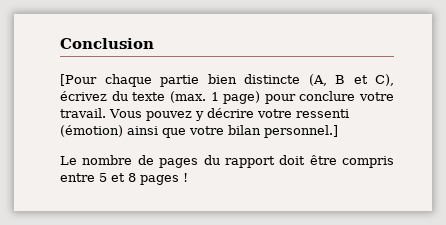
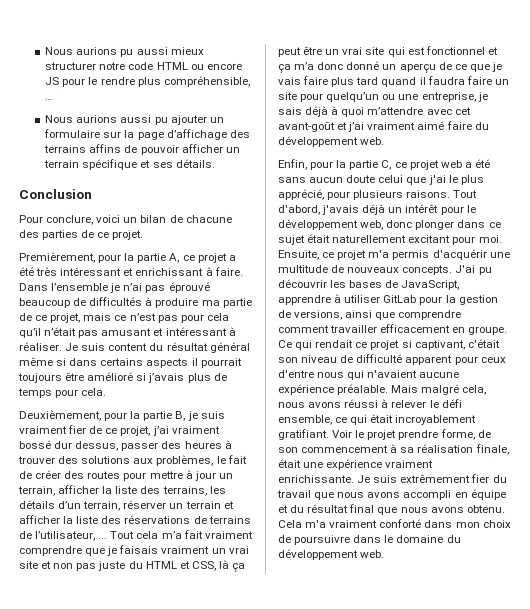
[60,38,154,49] [60,74,394,87] [60,91,394,104] [60,108,349,121] [60,125,338,138] [60,155,394,168] [60,173,188,185] Conclusion // [Pour chaque partie bien distincte (A, B et C), écrivez du texte (max. 1 page) pour conclure votre travail. Vous pouvez y décrire votre ressenti (émotion) ainsi que votre bilan personnel.] // Le nombre de pages du rapport doit être compris entre 5 et 8 pages ! -> [45,47,204,57] [45,62,242,70] [45,76,250,87] [45,99,54,100] [45,115,224,125] [44,129,250,140] [44,144,240,155] [44,159,215,170] [19,189,92,199] [19,215,232,225] [19,230,144,240] [19,252,236,263] [19,267,243,276] [19,282,210,293] [19,297,252,308] [19,313,229,323] [19,327,236,338] [19,342,250,353] [19,357,242,368] [18,372,227,383] [18,388,107,398] [19,410,225,421] [19,425,220,436] [19,440,232,451] [18,455,247,466] [19,470,233,481] [18,485,226,496] [19,500,234,511] [19,515,251,524] [19,530,253,541] [19,545,249,556] [19,560,246,572] [278,46,498,57] [278,61,502,73] [278,76,509,87] [278,92,488,102] [278,106,471,117] [278,121,489,132] [278,136,385,147] [278,159,490,170] [278,175,484,185] [278,189,478,200] [278,204,476,215] [278,219,501,230] [278,234,502,245] [278,249,510,260] [278,265,492,275] [278,279,460,290] [278,294,498,305] [278,310,462,320] [278,324,508,335] [278,339,500,350] [278,354,506,365] [278,370,460,380] [278,384,487,395] [278,399,462,408] [278,414,477,425] [278,429,491,440] [278,444,509,455] [278,459,434,470] [278,474,507,483] [277,489,506,500] [278,504,505,515] [278,519,511,528] [278,535,461,545] [278,549,385,560] Nous aurions pu aussi mieux structurer notre code HTML ou encore JS pour le rendre plus compréhensible, … // Nous aurions aussi pu ajouter un formulaire sur la page d’affichage des terrains affins de pouvoir afficher un terrain spécifique et ses détails. // Conclusion // Pour conclure, voici un bilan de chacune des parties de ce projet. // Premièrement, pour la partie A, ce projet a été très intéressant et enrichissant à faire. Dans l’ensemble je n’ai pas éprouvé beaucoup de difficultés à produire ma partie de ce projet, mais ce n’est pas pour cela qu’il n’était pas amusant et intéressant à réaliser. Je suis content du résultat général même si dans certains aspects il pourrait toujours être amélioré si j’avais plus de temps pour cela. // Deuxièmement, pour la partie B, je suis vraiment fier de ce projet, j’ai vraiment bossé dur dessus, passer des heures à trouver des solutions aux problèmes, le fait de créer des routes pour mettre à jour un terrain, afficher la liste des terrains, les détails d’un terrain, réserver un terrain et afficher la liste des réservations de terrains de l’utilisateur, ... Tout cela m’a fait vraiment comprendre que je faisais vraiment un vrai site et non pas juste du HTML et CSS, là ça peut être un vrai site qui est fonctionnel et ça m’a donc donné un aperçu de ce que je vais faire plus tard quand il faudra faire un site pour quelqu’un ou une entreprise, je sais déjà à quoi m’attendre avec cet avant-goût et j’ai vraiment aimé faire du développement web. // Enfin, pour la partie C, ce projet web a été sans aucun doute celui que j'ai le plus apprécié, pour plusieurs raisons. Tout d'abord, j'avais déjà un intérêt pour le développement web, donc plonger dans ce sujet était naturellement excitant pour moi. Ensuite, ce projet m'a permis d'acquérir une multitude de nouveaux concepts. J'ai pu découvrir les bases de JavaScript, apprendre à utiliser GitLab pour la gestion de versions, ainsi que comprendre comment travailler efficacement en groupe. Ce qui rendait ce projet si captivant, c'était son niveau de difficulté apparent pour ceux d'entre nous qui n'avaient aucune expérience préalable. Mais malgré cela, nous avons réussi à relever le défi ensemble, ce qui était incroyablement gratifiant. Voir le projet prendre forme, de son commencement à sa réalisation finale, était une expérience vraiment enrichissante. Je suis extrêmement fier du travail que nous avons accompli en équipe et du résultat final que nous avons obtenu. Cela m'a vraiment conforté dans mon choix de poursuivre dans le domaine du développement web.

